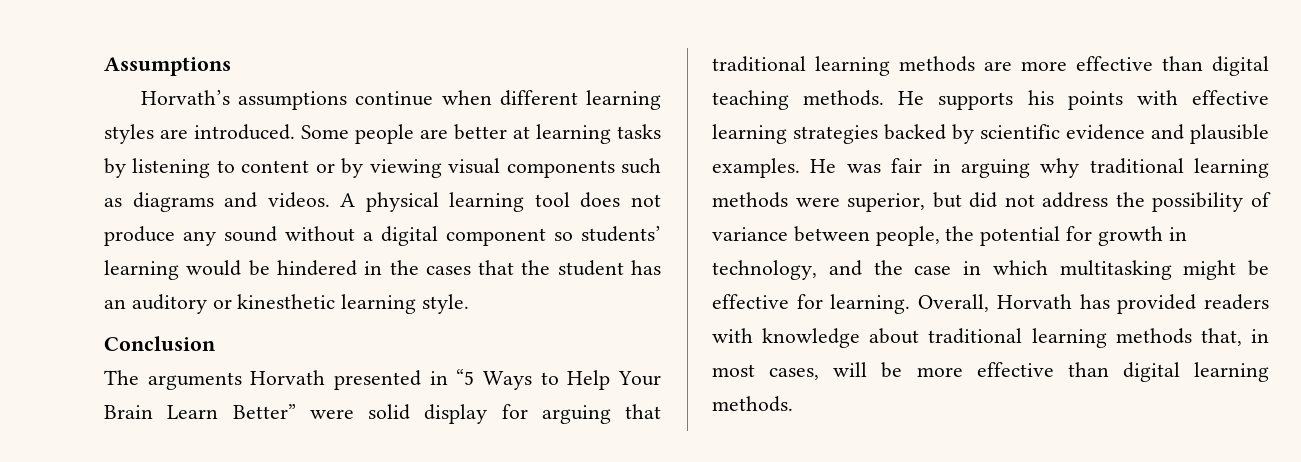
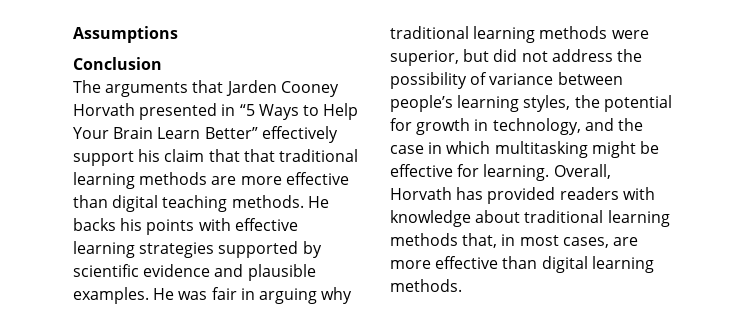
[140,90,661,110] [104,124,661,144] [104,158,662,178] [104,192,661,212] [104,226,661,246] [104,260,661,280] [104,294,470,314] // Horvath’s assumptions continue when different learning styles are introduced. Some people are better at learning tasks by listening to content or by viewing visual components such as diagrams and videos. A physical learning tool does not produce any sound without a digital component so students’ learning would be hindered in the cases that the student has an auditory or kinesthetic learning style. -> (178, 34) none
(242, 381) none -> [192,80,339,97] that Jarden Cooney
[309,404,611,424] were solid display for arguing -> [261,126,338,143] [73,149,240,166] effectively support his claim that
[938,92,1014,110] supports -> [73,218,116,231] backs
[884,124,946,140] backed -> [218,241,299,258] supported
[875,226,940,246] people, -> [390,95,571,112] people’s learning styles,
[833,362,903,378] will be -> [612,237,638,246] are

